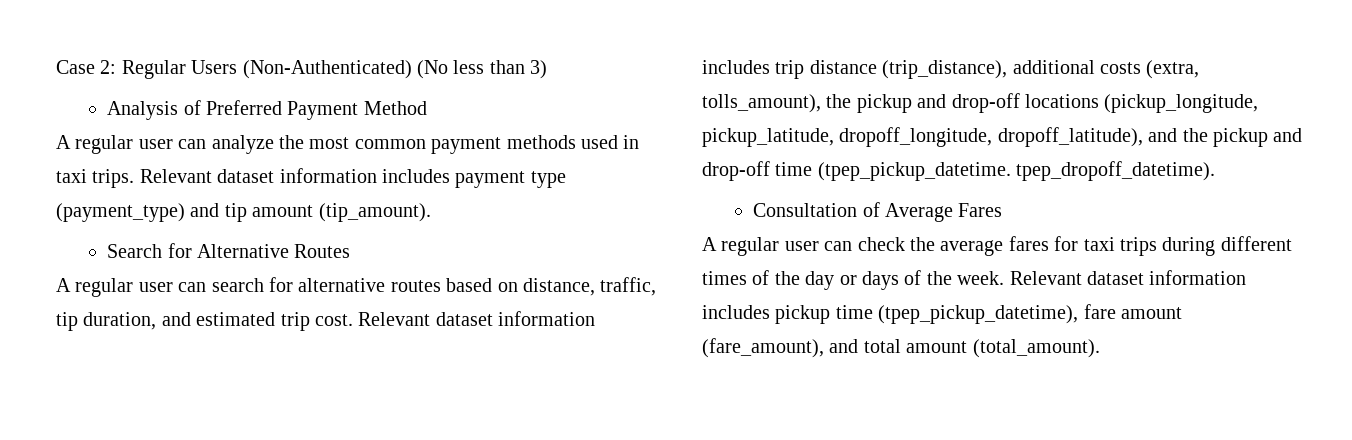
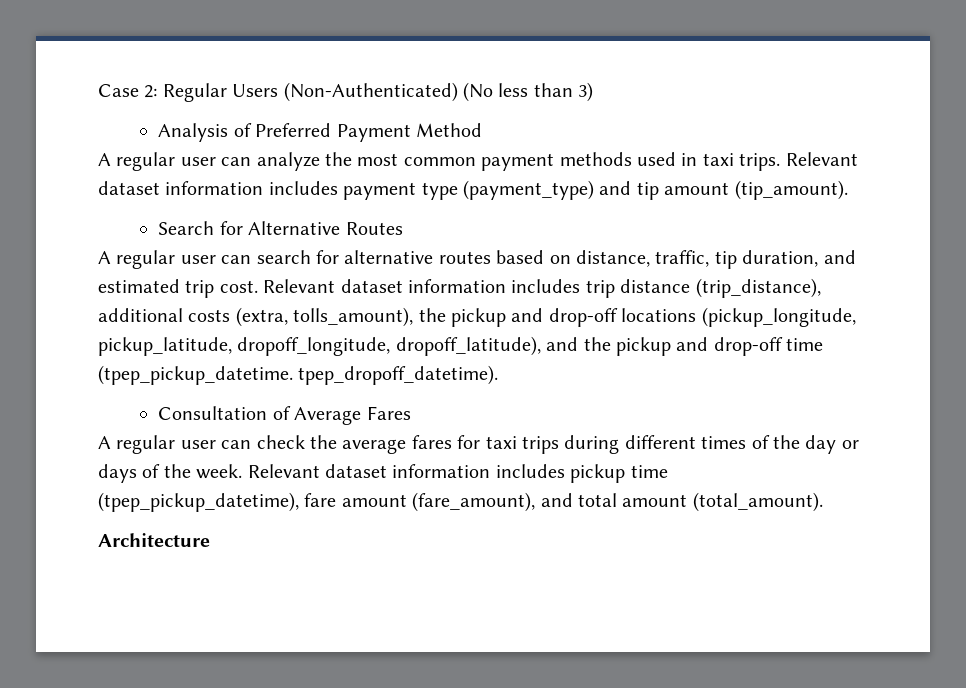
(1100, 348) none -> [98,533,210,547] // Architecture

